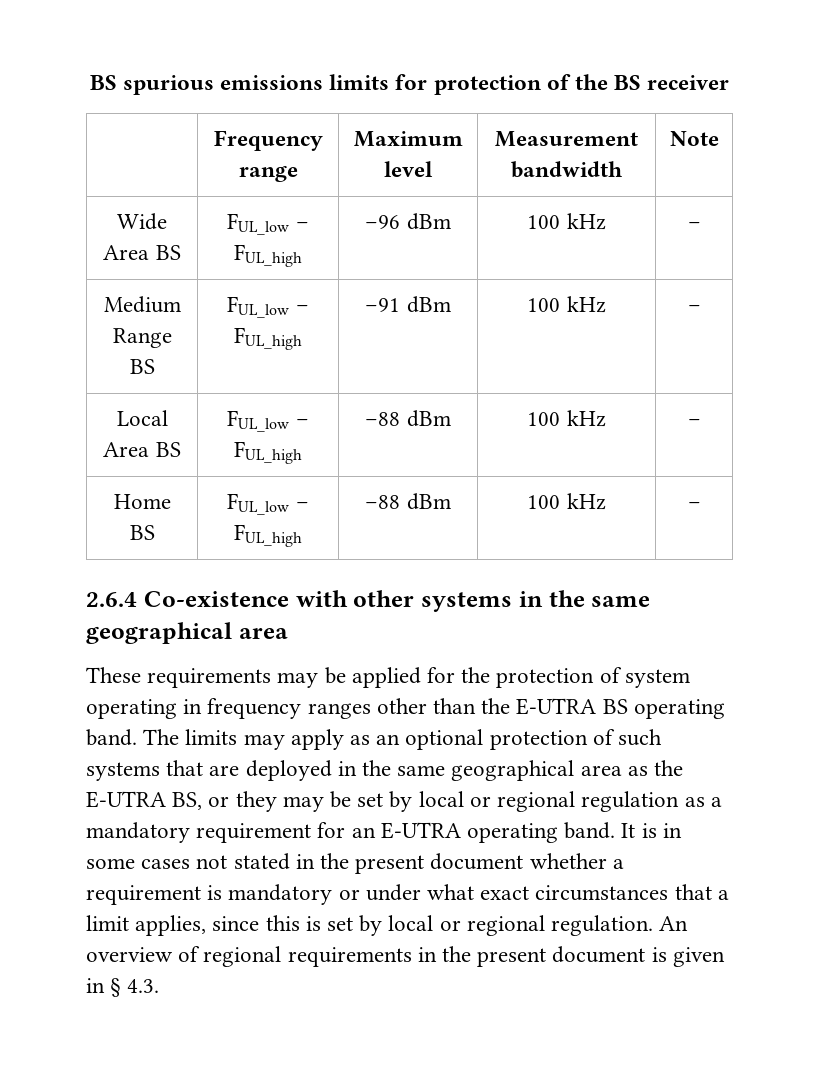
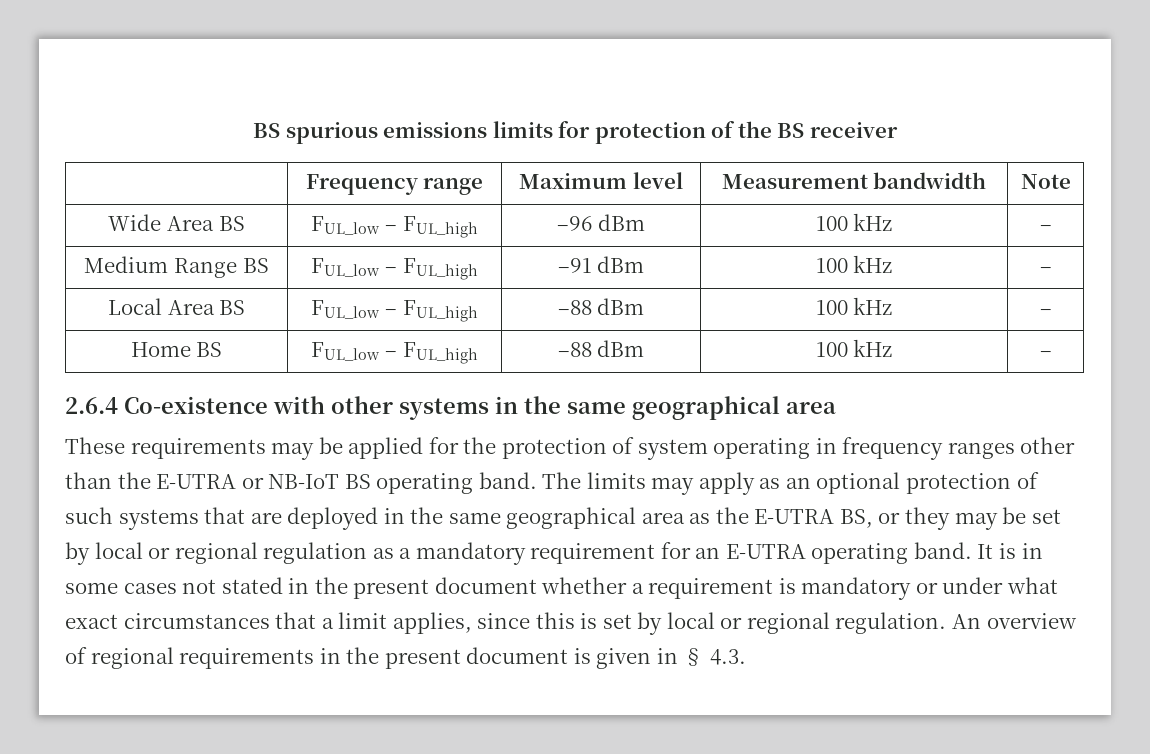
(597, 706) none -> [241,474,340,489] or NB-IoT

